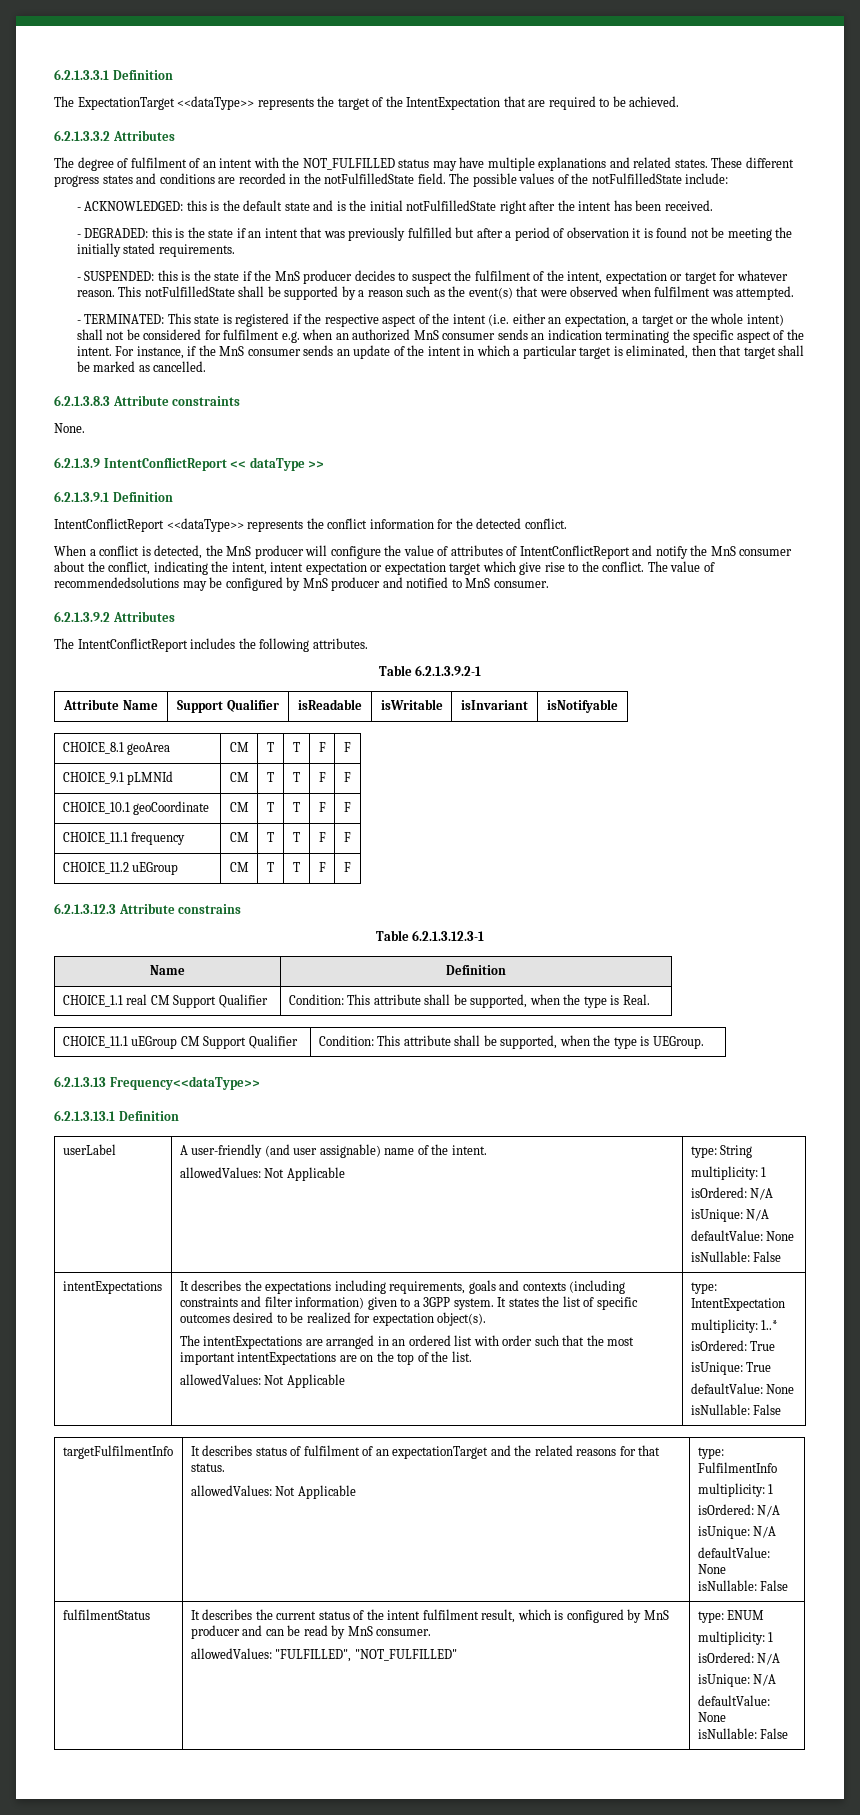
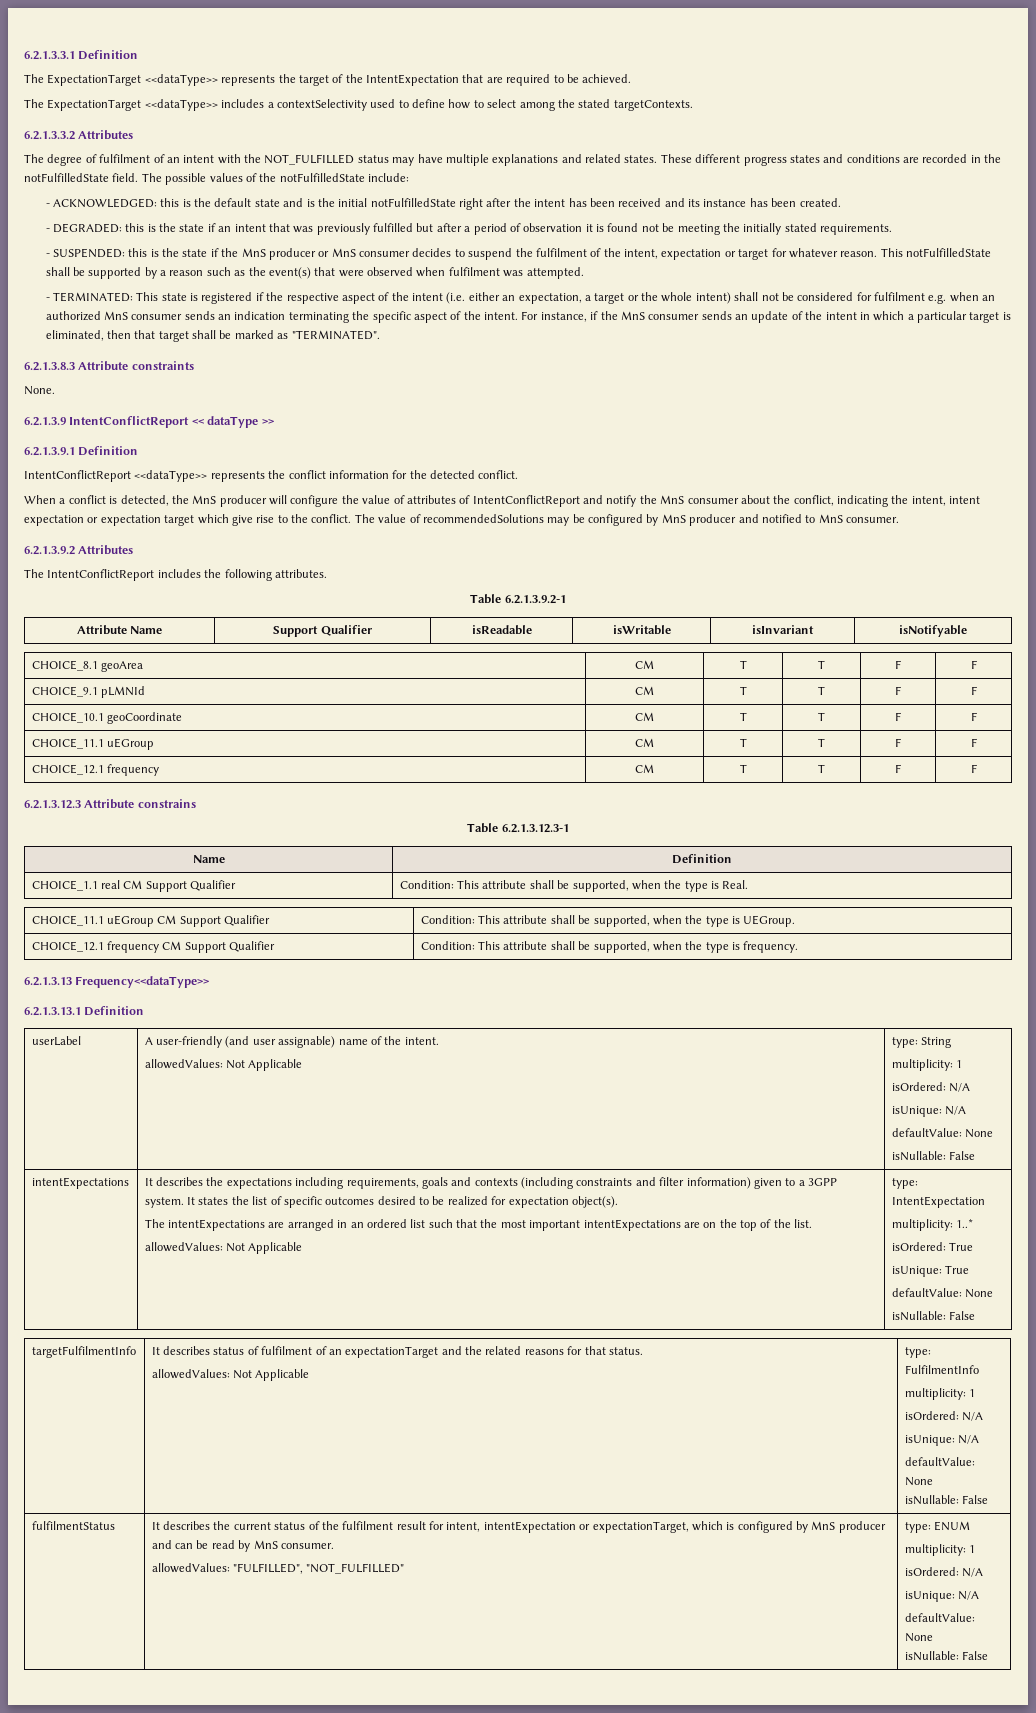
(680, 101) none -> [24,99,693,111] // The ExpectationTarget <<dataType>> includes a contextSelectivity used to define how to select among the stated targetContexts.
[664,200,713,211] received. -> [618,198,841,207] received and its instance has been created.
(353, 277) none -> [318,248,411,257] or MnS consumer
[411,272,452,284] suspect -> [468,248,513,260] suspend
[153,361,207,372] cancelled. -> [291,330,380,340] "TERMINATED".
[54,577,179,588] recommendedsolutions -> [422,514,544,523] recommendedSolutions
[131,832,186,845] [229,832,249,842] [267,832,274,842] [293,832,300,842] [318,832,326,842] [344,832,351,842] [62,862,179,875] frequency | CM | T | T | F | F // CHOICE_11.2 uEGroup -> [107,738,155,750] [635,738,654,747] [739,738,747,747] [818,738,825,747] [895,738,901,747] [970,738,977,747] [31,764,160,776] uEGroup | CM | T | T | F | F // CHOICE_12.1 frequency
(704, 1042) none -> [31,941,276,953] [420,941,799,953] // CHOICE_12.1 frequency CM Support Qualifier | Condition: This attribute shall be supported, when the type is frequency.
[473,1335,533,1346] with order -> (426, 1223) none
[387,1609,516,1623] intent fulfilment result, -> [342,1521,689,1533] fulfilment result for intent, intentExpectation or expectationTarget,

